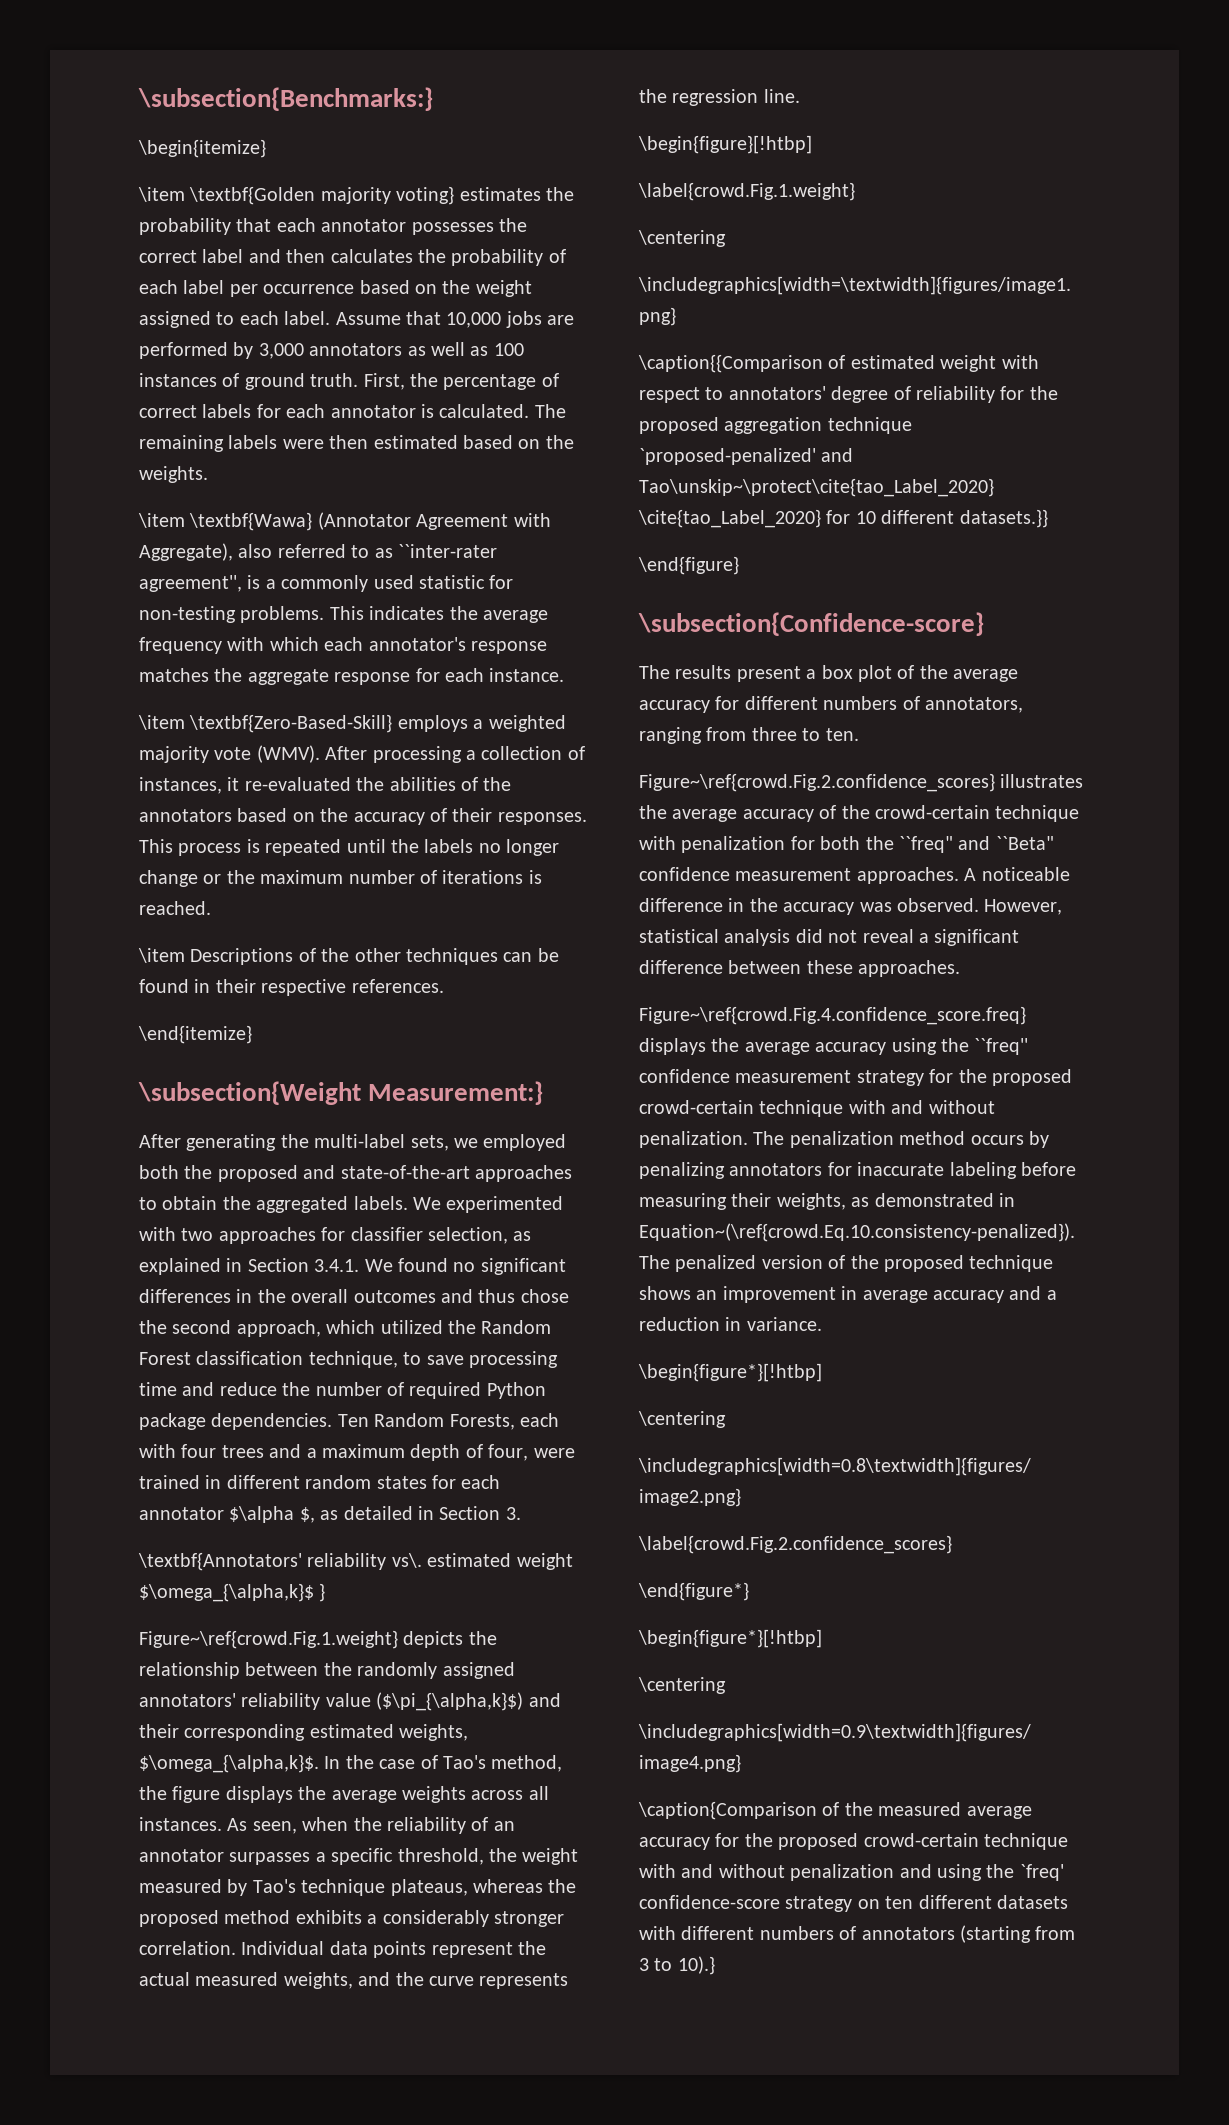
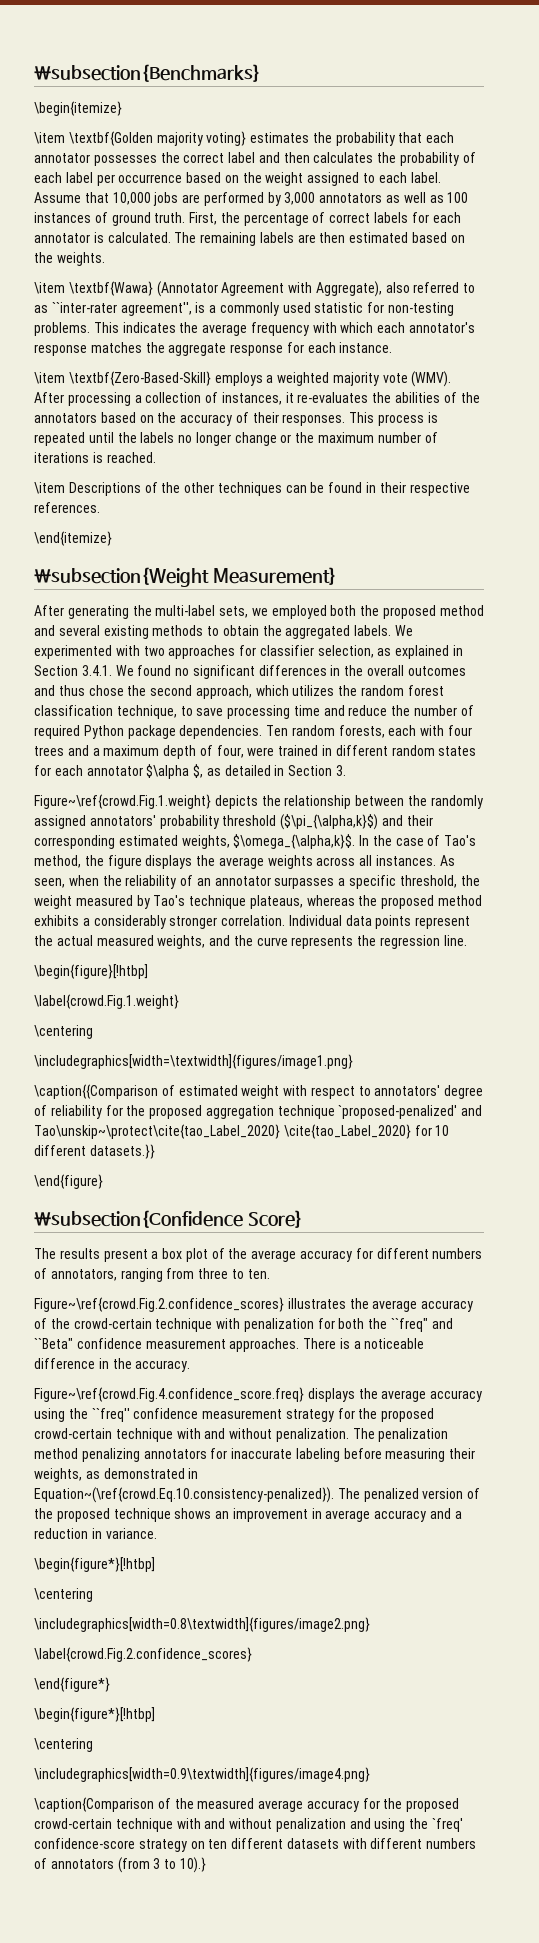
[138,87,433,111] \subsection{Benchmarks:} -> [34,64,261,82] \subsection{Benchmarks}
[282,439,324,449] were -> [297,234,316,243] are
[244,777,351,791] re-evaluated -> [297,392,369,403] re-evaluates
[368,1081,544,1105] Measurement:} -> [212,567,337,585] Measurement}
[303,1165,572,1182] and state-of-the-art approaches -> [439,605,484,616] [34,625,204,639] method and several existing methods
[380,1320,552,1334] [139,1352,191,1365] utilized the Random Forest -> [292,685,444,696] utilizes the random forest
[374,1413,515,1430] Random Forests, -> [291,725,385,738] random forests,
[138,1552,573,1571] [139,1583,326,1602] // \textbf{Annotators' reliability vs\. estimated weight $\omega_{\alpha,k}$ } -> (347, 770) none
[241,1693,371,1710] reliability value -> [159,815,277,829] probability threshold
[638,612,984,636] \subsection{Confidence-score} -> [34,1210,303,1228] \subsection{Confidence Score}
[964,868,977,881] A -> [303,1338,361,1349] There is a
[783,898,1063,915] [639,929,1020,946] [639,960,961,977] accuracy was observed. However, statistical analysis did not reveal a significant difference between these approaches. -> [135,1360,191,1372] accuracy.
[970,1131,1049,1148] occurs by -> (78, 1453) none
[960,1925,1076,1943] (starting from -> [117,1857,150,1873] (from

